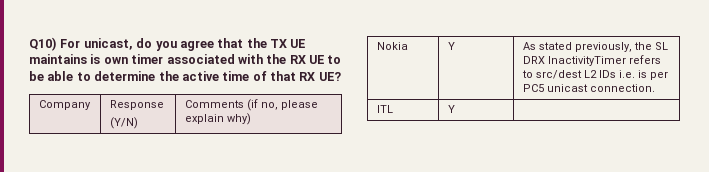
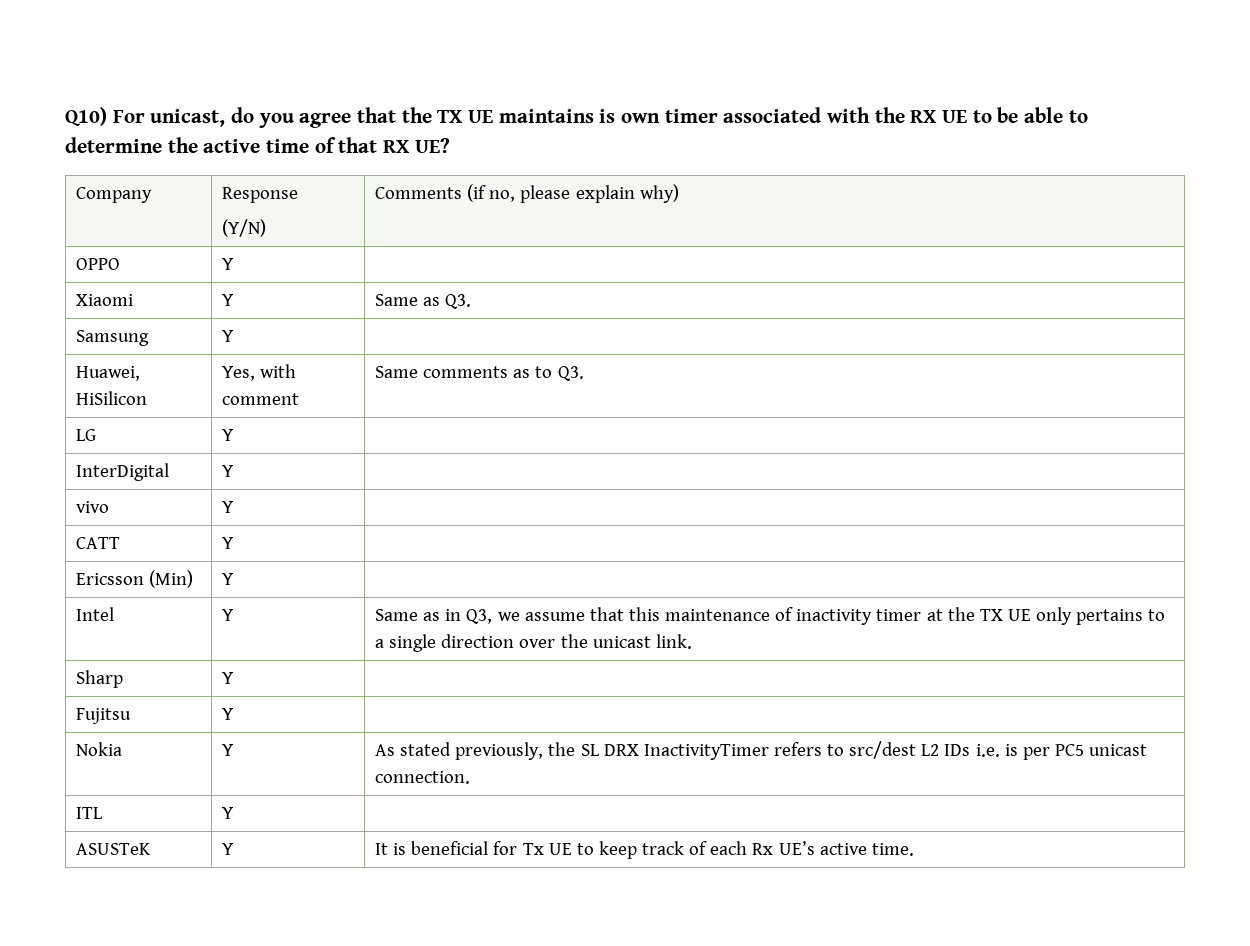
(251, 119) none -> [76,258,121,270] [222,258,235,270] [76,294,134,306] [222,294,235,306] [375,294,472,309] [76,330,150,346] [222,330,235,342] [76,366,141,381] [76,391,148,405] [222,364,297,381] [222,393,300,405] [375,366,584,381] [76,429,97,441] [222,429,235,441] [76,463,170,481] [222,465,235,477] [76,501,110,513] [222,501,235,513] [76,537,121,549] [222,537,235,549] [76,570,194,588] [222,573,235,585] [76,607,115,621] [222,609,235,621] [375,607,1166,625] [375,634,692,652] [76,670,124,688] [222,672,235,684] [76,708,132,724] [222,708,235,720] // OPPO | Y | // Xiaomi | Y | Same as Q3. // Samsung | Y | // Huawei, HiSilicon | Yes, with comment | Same comments as to Q3. // LG | Y | // InterDigital | Y | // vivo | Y | // CATT | Y | // Ericsson (Min) | Y | // Intel | Y | Same as in Q3, we assume that this maintenance of inactivity timer at the TX UE only pertains to a single direction over the unicast link. // Sharp | Y | // Fujitsu | Y |
(455, 109) none -> [76,843,152,855] [222,843,235,855] [375,841,914,859] // ASUSTeK | Y | It is beneficial for Tx UE to keep track of each Rx UE’s active time.

